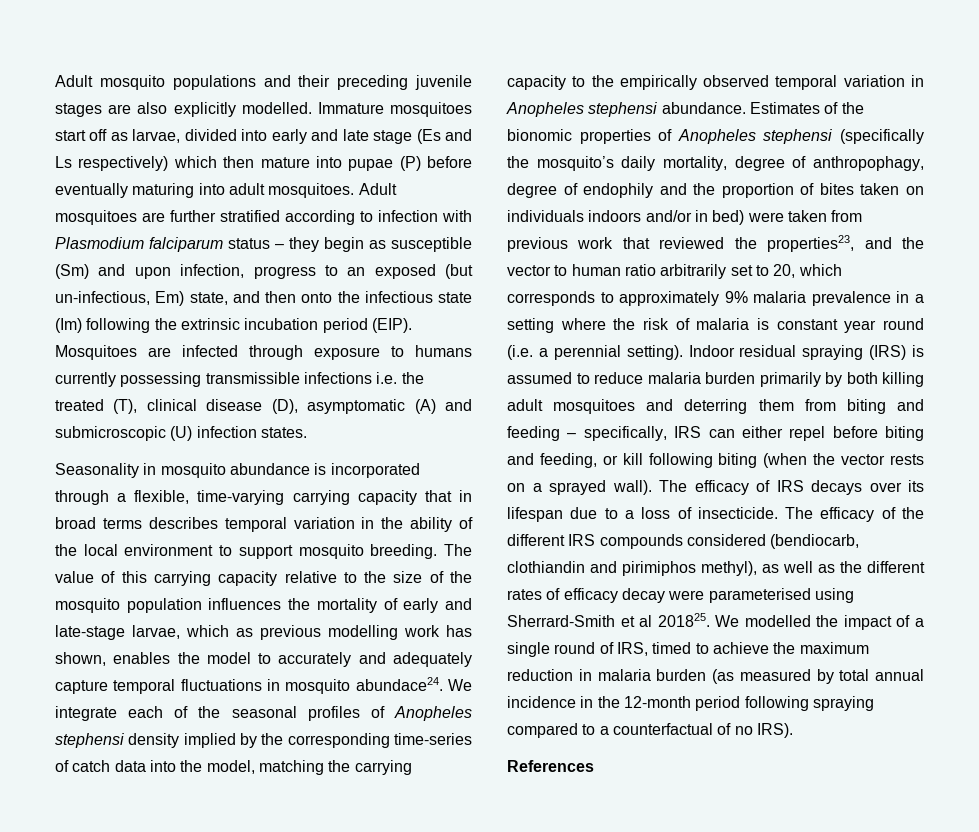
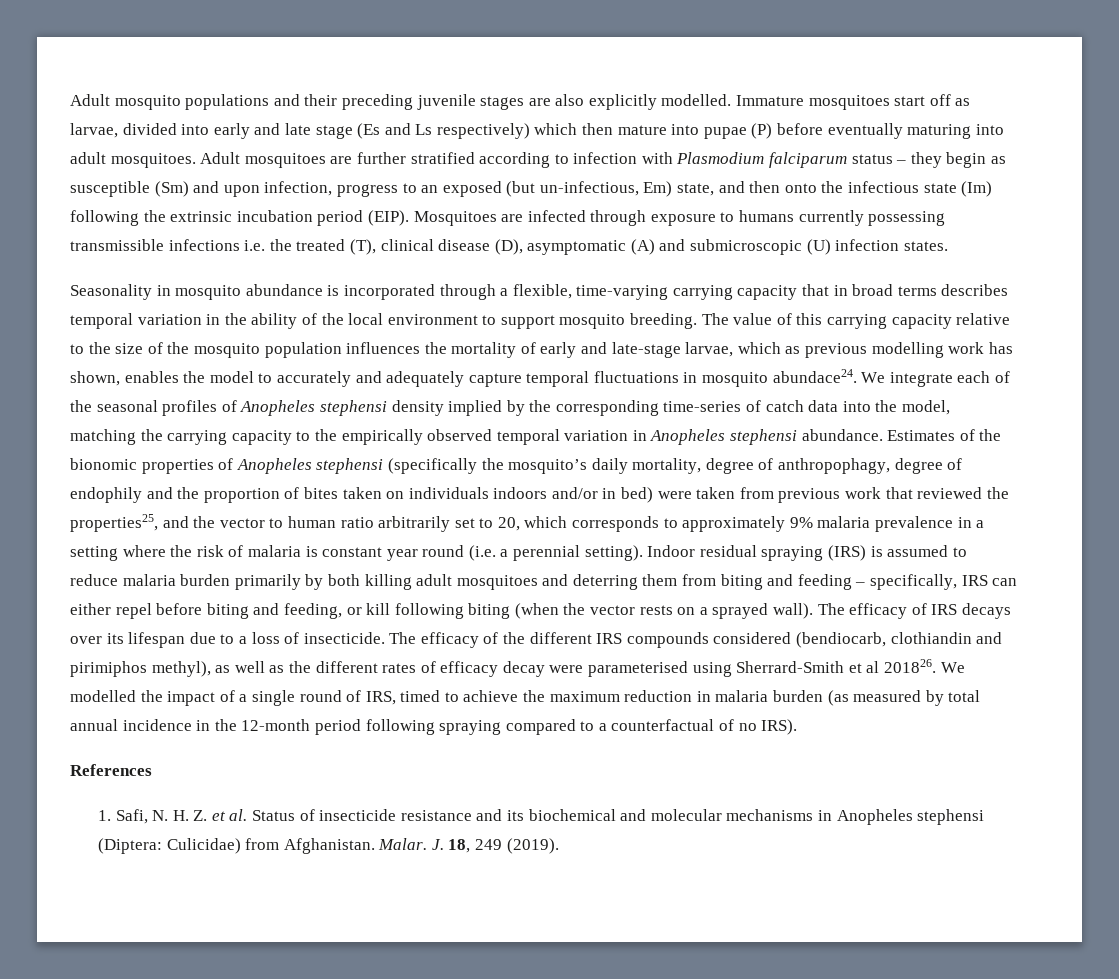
[767,235,855,252] properties23, -> [70,514,158,532] properties25,
[657,613,710,627] 201825. -> [884,659,937,673] 201826.
(594, 766) none -> [97,809,985,825] [97,838,559,854] // 1. Safi, N. H. Z. et al. Status of insecticide resistance and its biochemical and molecular mechanisms in Anopheles stephensi (Diptera: Culicidae) from Afghanistan. Malar. J. 18, 249 (2019).

